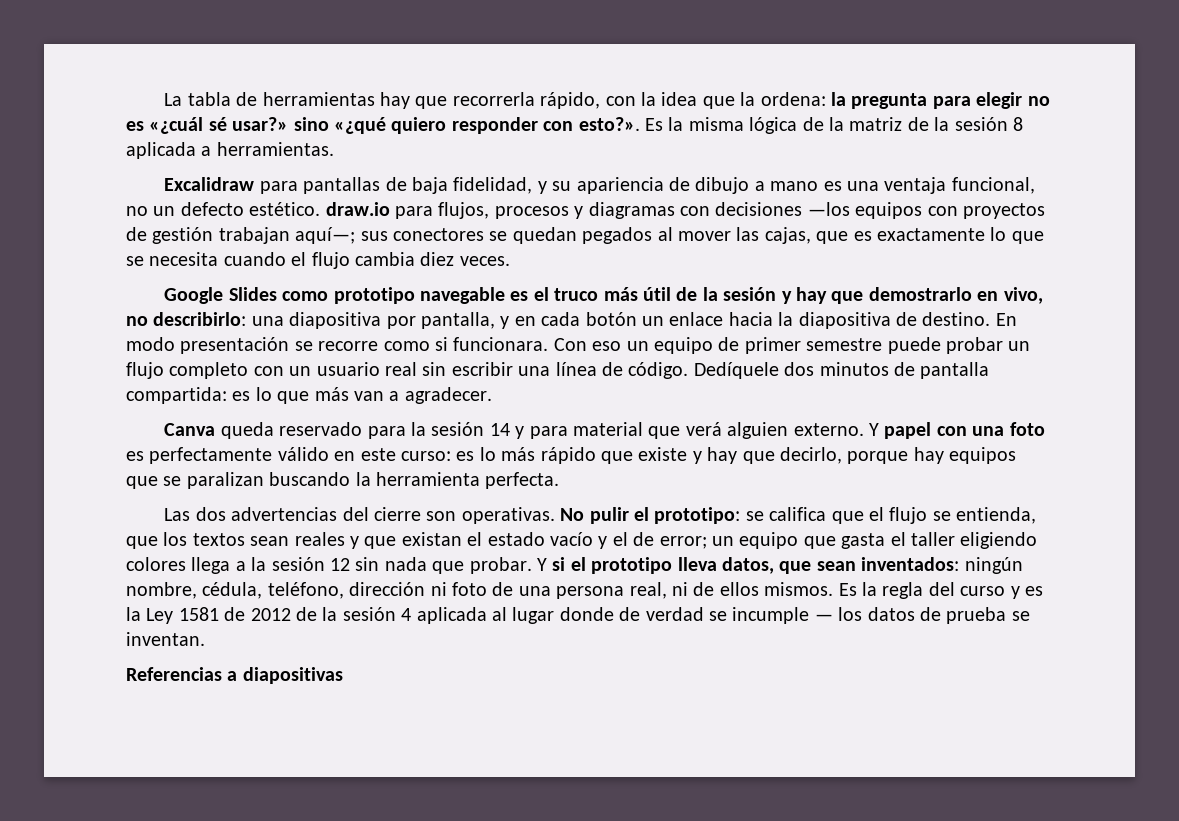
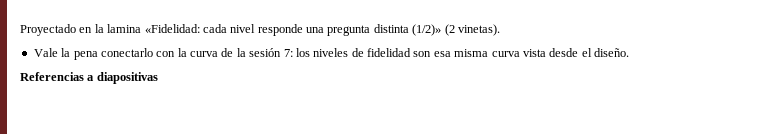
[164,92,1050,109] [126,117,1023,134] [126,142,334,159] [164,177,1035,194] [126,202,1045,219] [126,227,1044,244] [126,252,510,269] [164,287,1043,304] [126,312,1017,329] [126,337,1031,354] [126,362,990,379] [126,387,492,404] [164,422,1045,439] [126,447,1017,464] [126,472,560,489] [164,507,1037,524] [126,532,1038,549] [126,557,1023,574] [126,582,1043,599] [126,607,1030,624] [126,632,205,646] La tabla de herramientas hay que recorrerla rápido, con la idea que la ordena: la pregunta para elegir no es «¿cuál sé usar?» sino «¿qué quiero responder con esto?». Es la misma lógica de la matriz de la sesión 8 aplicada a herramientas. // Excalidraw para pantallas de baja fidelidad, y su apariencia de dibujo a mano es una ventaja funcional, no un defecto estético. draw.io para flujos, procesos y diagramas con decisiones —los equipos con proyectos de gestión trabajan aquí—; sus conectores se quedan pegados al mover las cajas, que es exactamente lo que se necesita cuando el flujo cambia diez veces. // Google Slides como prototipo navegable es el truco más útil de la sesión y hay que demostrarlo en vivo, no describirlo: una diapositiva por pantalla, y en cada botón un enlace hacia la diapositiva de destino. En modo presentación se recorre como si funcionara. Con eso un equipo de primer semestre puede probar un flujo completo con un usuario real sin escribir una línea de código. Dedíquele dos minutos de pantalla compartida: es lo que más van a agradecer. // Canva queda reservado para la sesión 14 y para material que verá alguien externo. Y papel con una foto es perfectamente válido en este curso: es lo más rápido que existe y hay que decirlo, porque hay equipos que se paralizan buscando la herramienta perfecta. // Las dos advertencias del cierre son operativas. No pulir el prototipo: se califica que el flujo se entienda, que los textos sean reales y que existan el estado vacío y el de error; un equipo que gasta el taller eligiendo colores llega a la sesión 12 sin nada que probar. Y si el prototipo lleva datos, que sean inventados: ningún nombre, cédula, teléfono, dirección ni foto de una persona real, ni de ellos mismos. Es la regla del curso y es la Ley 1581 de 2012 de la sesión 4 aplicada al lugar donde de verdad se incumple — los datos de prueba se inventan. -> [20,24,500,36] [33,48,629,60] Proyectado en la lamina «Fidelidad: cada nivel responde una pregunta distinta (1/2)» (2 vinetas). // Vale la pena conectarlo con la curva de la sesión 7: los niveles de fidelidad son esa misma curva vista desde el diseño.

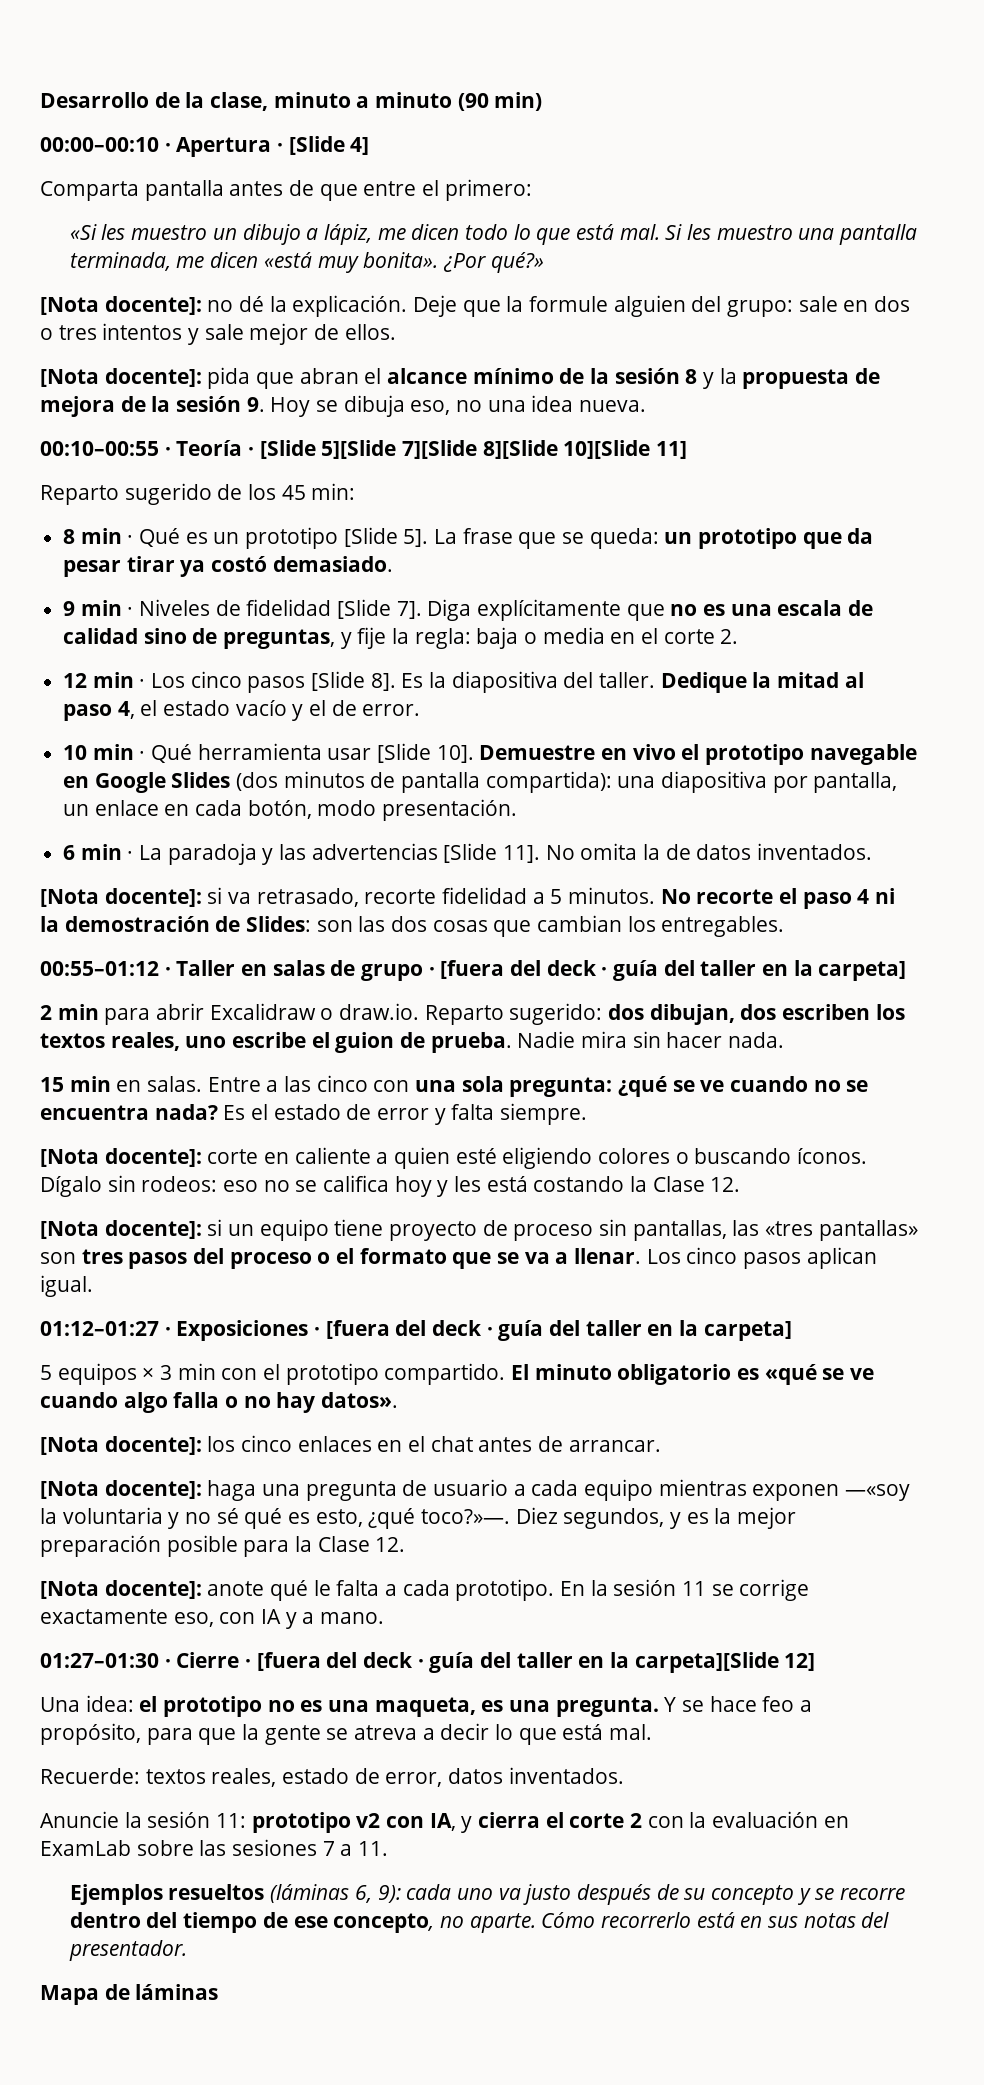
[20,24,500,36] [33,48,629,60] [20,72,158,84] Proyectado en la lamina «Fidelidad: cada nivel responde una pregunta distinta (1/2)» (2 vinetas). // Vale la pena conectarlo con la curva de la sesión 7: los niveles de fidelidad son esa misma curva vista desde el diseño. // Referencias a diapositivas -> [40,92,543,111] [40,136,370,157] [40,179,532,201] [69,224,917,245] [69,252,544,273] [40,295,911,317] [40,323,396,345] [40,367,881,389] [40,395,647,417] [40,440,688,459] [40,483,356,505] [63,527,874,549] [63,556,393,577] [63,599,874,621] [63,627,739,649] [63,671,864,693] [63,700,421,721] [63,743,917,765] [63,771,898,793] [63,799,518,821] [63,843,873,865] [40,887,896,909] [40,915,785,937] [40,960,907,981] [40,1003,905,1025] [40,1031,785,1053] [40,1075,869,1097] [40,1103,588,1125] [40,1147,868,1169] [40,1175,741,1197] [40,1219,918,1241] [40,1247,877,1269] [40,1275,93,1297] [40,1320,792,1341] [40,1363,875,1385] [40,1392,399,1413] [40,1435,661,1455] [40,1479,911,1501] [40,1507,797,1529] [40,1535,406,1557] [40,1579,810,1601] [40,1609,385,1629] [40,1652,816,1673] [40,1695,813,1717] [40,1723,653,1745] [40,1767,624,1787] [40,1811,849,1833] [40,1839,389,1856] [69,1884,905,1905] [69,1912,890,1933] [68,1940,187,1961] [40,1984,219,2005] Desarrollo de la clase, minuto a minuto (90 min) // 00:00–00:10 · Apertura · [Slide 4] // Comparta pantalla antes de que entre el primero: // «Si les muestro un dibujo a lápiz, me dicen todo lo que está mal. Si les muestro una pantalla terminada, me dicen «está muy bonita». ¿Por qué?» // [Nota docente]: no dé la explicación. Deje que la formule alguien del grupo: sale en dos o tres intentos y sale mejor de ellos. // [Nota docente]: pida que abran el alcance mínimo de la sesión 8 y la propuesta de mejora de la sesión 9. Hoy se dibuja eso, no una idea nueva. // 00:10–00:55 · Teoría · [Slide 5][Slide 7][Slide 8][Slide 10][Slide 11] // Reparto sugerido de los 45 min: // 8 min · Qué es un prototipo [Slide 5]. La frase que se queda: un prototipo que da pesar tirar ya costó demasiado. // 9 min · Niveles de fidelidad [Slide 7]. Diga explícitamente que no es una escala de calidad sino de preguntas, y fije la regla: baja o media en el corte 2. // 12 min · Los cinco pasos [Slide 8]. Es la diapositiva del taller. Dedique la mitad al paso 4, el estado vacío y el de error. // 10 min · Qué herramienta usar [Slide 10]. Demuestre en vivo el prototipo navegable en Google Slides (dos minutos de pantalla compartida): una diapositiva por pantalla, un enlace en cada botón, modo presentación. // 6 min · La paradoja y las advertencias [Slide 11]. No omita la de datos inventados. // [Nota docente]: si va retrasado, recorte fidelidad a 5 minutos. No recorte el paso 4 ni la demostración de Slides: son las dos cosas que cambian los entregables. // 00:55–01:12 · Taller en salas de grupo · [fuera del deck · guía del taller en la carpeta] // 2 min para abrir Excalidraw o draw.io. Reparto sugerido: dos dibujan, dos escriben los textos reales, uno escribe el guion de prueba. Nadie mira sin hacer nada. // 15 min en salas. Entre a las cinco con una sola pregunta: ¿qué se ve cuando no se encuentra nada? Es el estado de error y falta siempre. // [Nota docente]: corte en caliente a quien esté eligiendo colores o buscando íconos. Dígalo sin rodeos: eso no se califica hoy y les está costando la Clase 12. // [Nota docente]: si un equipo tiene proyecto de proceso sin pantallas, las «tres pantallas» son tres pasos del proceso o el formato que se va a llenar. Los cinco pasos aplican igual. // 01:12–01:27 · Exposiciones · [fuera del deck · guía del taller en la carpeta] // 5 equipos × 3 min con el prototipo compartido. El minuto obligatorio es «qué se ve cuando algo falla o no hay datos». // [Nota docente]: los cinco enlaces en el chat antes de arrancar. // [Nota docente]: haga una pregunta de usuario a cada equipo mientras exponen —«soy la voluntaria y no sé qué es esto, ¿qué toco?»—. Diez segundos, y es la mejor preparación posible para la Clase 12. // [Nota docente]: anote qué le falta a cada prototipo. En la sesión 11 se corrige exactamente eso, con IA y a mano. // 01:27–01:30 · Cierre · [fuera del deck · guía del taller en la carpeta][Slide 12] // Una idea: el prototipo no es una maqueta, es una pregunta. Y se hace feo a propósito, para que la gente se atreva a decir lo que está mal. // Recuerde: textos reales, estado de error, datos inventados. // Anuncie la sesión 11: prototipo v2 con IA, y cierra el corte 2 con la evaluación en ExamLab sobre las sesiones 7 a 11. // Ejemplos resueltos (láminas 6, 9): cada uno va justo después de su concepto y se recorre dentro del tiempo de ese concepto, no aparte. Cómo recorrerlo está en sus notas del presentador. // Mapa de láminas

